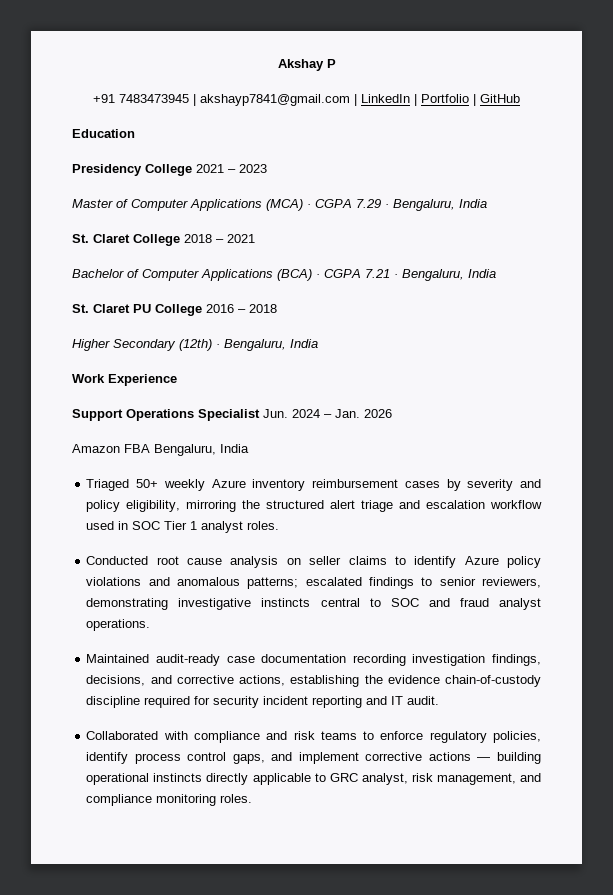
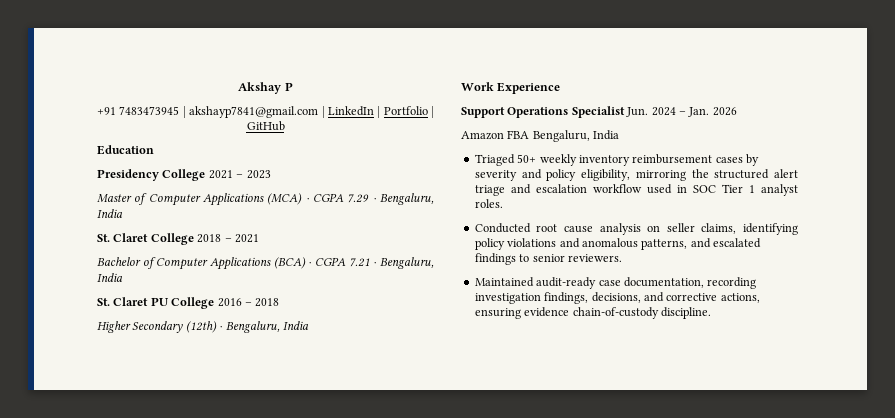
[211,479,246,488] Azure -> (577, 160) none
[348,556,499,568] claims to identify Azure -> [701,223,798,235] claims, identifying
[247,577,299,589] patterns; -> [641,238,711,250] patterns, and
[481,577,541,588] [86,598,541,610] [86,619,151,631] reviewers, demonstrating investigative instincts central to SOC and fraud analyst operations. -> [567,254,622,262] reviewers.
[261,654,347,663] documentation -> [623,277,704,288] documentation,
[290,675,541,687] [86,696,440,708] [86,731,541,743] [86,752,541,764] [86,773,541,785] [86,794,253,806] establishing the evidence chain-of-custody discipline required for security incident reporting and IT audit. // Collaborated with compliance and risk teams to enforce regulatory policies, identify process control gaps, and implement corrective actions — building operational instincts directly applicable to GRC analyst, risk management, and compliance monitoring roles. -> [474,307,711,319] ensuring evidence chain-of-custody discipline.

